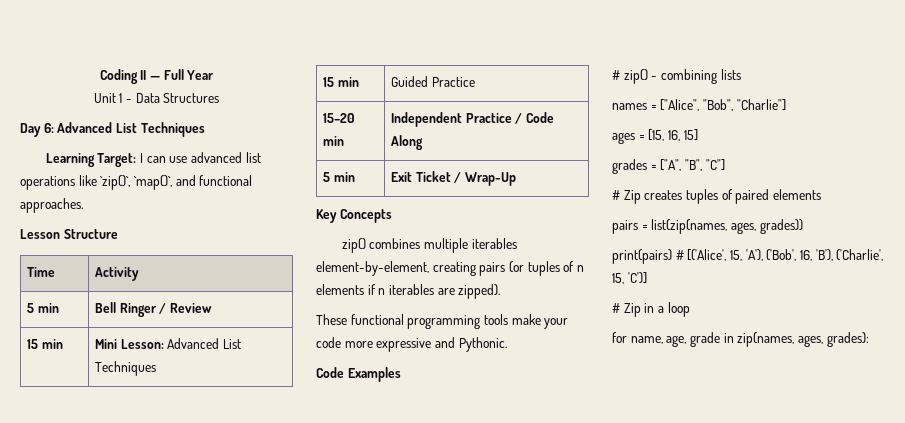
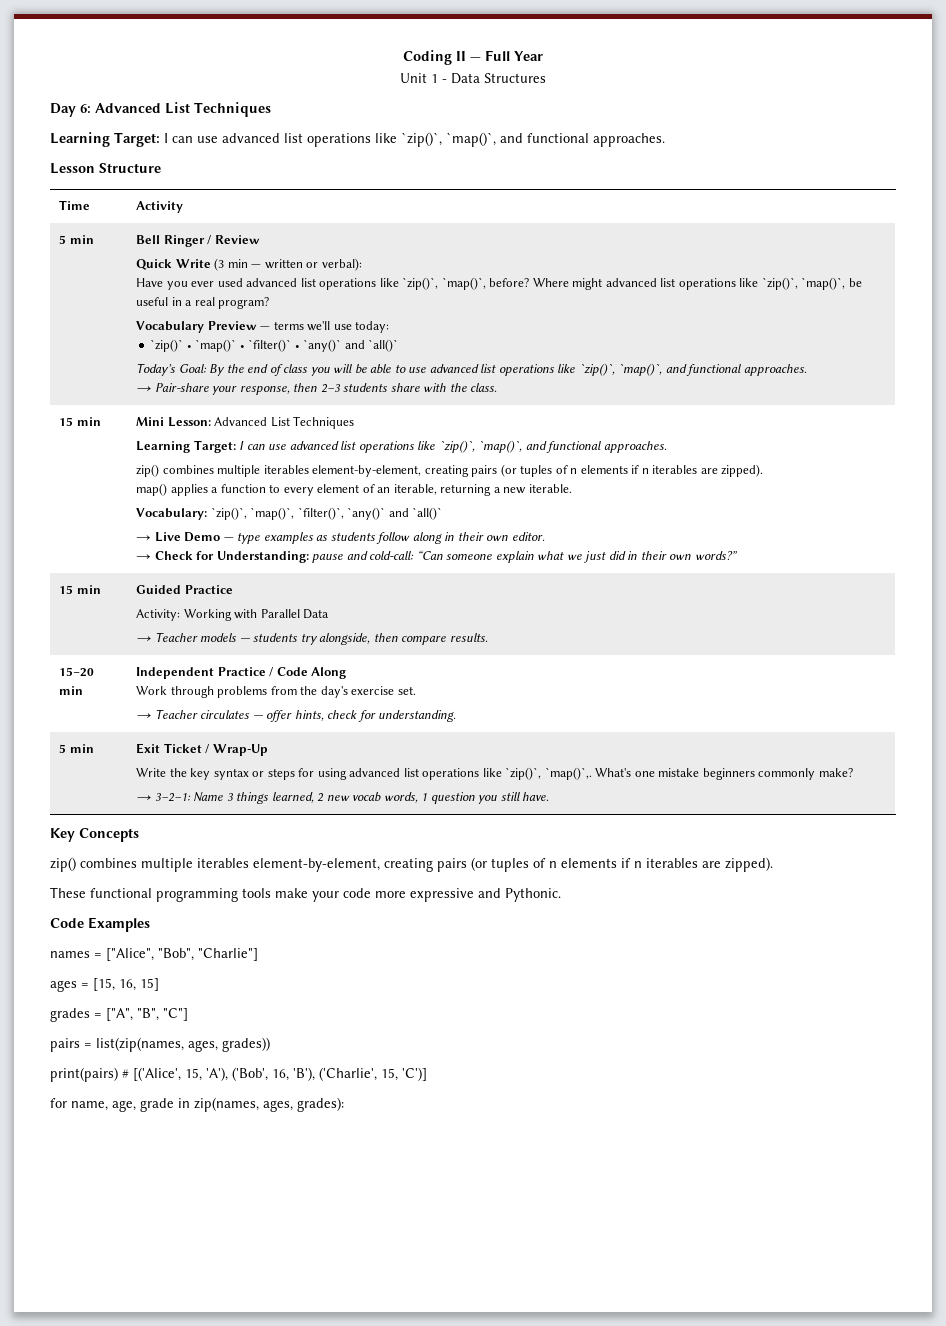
(213, 308) none -> [136,258,362,271] [136,277,862,290] [136,297,270,309] [136,321,390,333] [150,339,399,352] [136,363,807,376] [136,383,498,395] // Quick Write (3 min — written or verbal): // Have you ever used advanced list operations like `zip()`, `map()`, before? Where might advanced list operations like `zip()`, `map()`, be useful in a real program? // Vocabulary Preview — terms we'll use today: // `zip()` • `map()` • `filter()` • `any()` and `all()` // Today’s Goal: By the end of class you will be able to use advanced list operations like `zip()`, `map()`, and functional approaches. // → Pair-share your response, then 2–3 students share with the class.
[323,77,359,87] [391,76,475,87] // 15 min | Guided Practice -> [136,440,667,453] [136,464,764,477] [136,483,572,496] [136,507,443,520] [136,532,545,544] [136,550,738,563] [59,585,101,594] [136,585,233,594] [136,609,330,621] [136,632,488,645] // Learning Target: I can use advanced list operations like `zip()`, `map()`, and functional approaches. // zip() combines multiple iterables element-by-element, creating pairs (or tuples of n elements if n iterables are zipped). // map() applies a function to every element of an iterable, returning a new iterable. // Vocabulary: `zip()`, `map()`, `filter()`, `any()` and `all()` // → Live Demo — type examples as students follow along in their own editor. // → Check for Understanding: pause and cold-call: “Can someone explain what we just did in their own words?” // 15 min | Guided Practice // Activity: Working with Parallel Data // → Teacher models — students try alongside, then compare results.
(424, 142) none -> [136,686,416,698] [136,709,457,722] // Work through problems from the day's exercise set. // → Teacher circulates — offer hints, check for understanding.
(517, 179) none -> [136,767,853,780] [136,792,550,804] // Write the key syntax or steps for using advanced list operations like `zip()`, `map()`,. What's one mistake beginners commonly make? // → 3–2–1: Name 3 things learned, 2 new vocab words, 1 question you still have.
[612,69,741,84] // # zip() - combining lists -> (150, 924) none
[612,189,821,204] // # Zip creates tuples of paired elements -> (188, 1014) none
[612,302,690,317] // # Zip in a loop -> (427, 1074) none

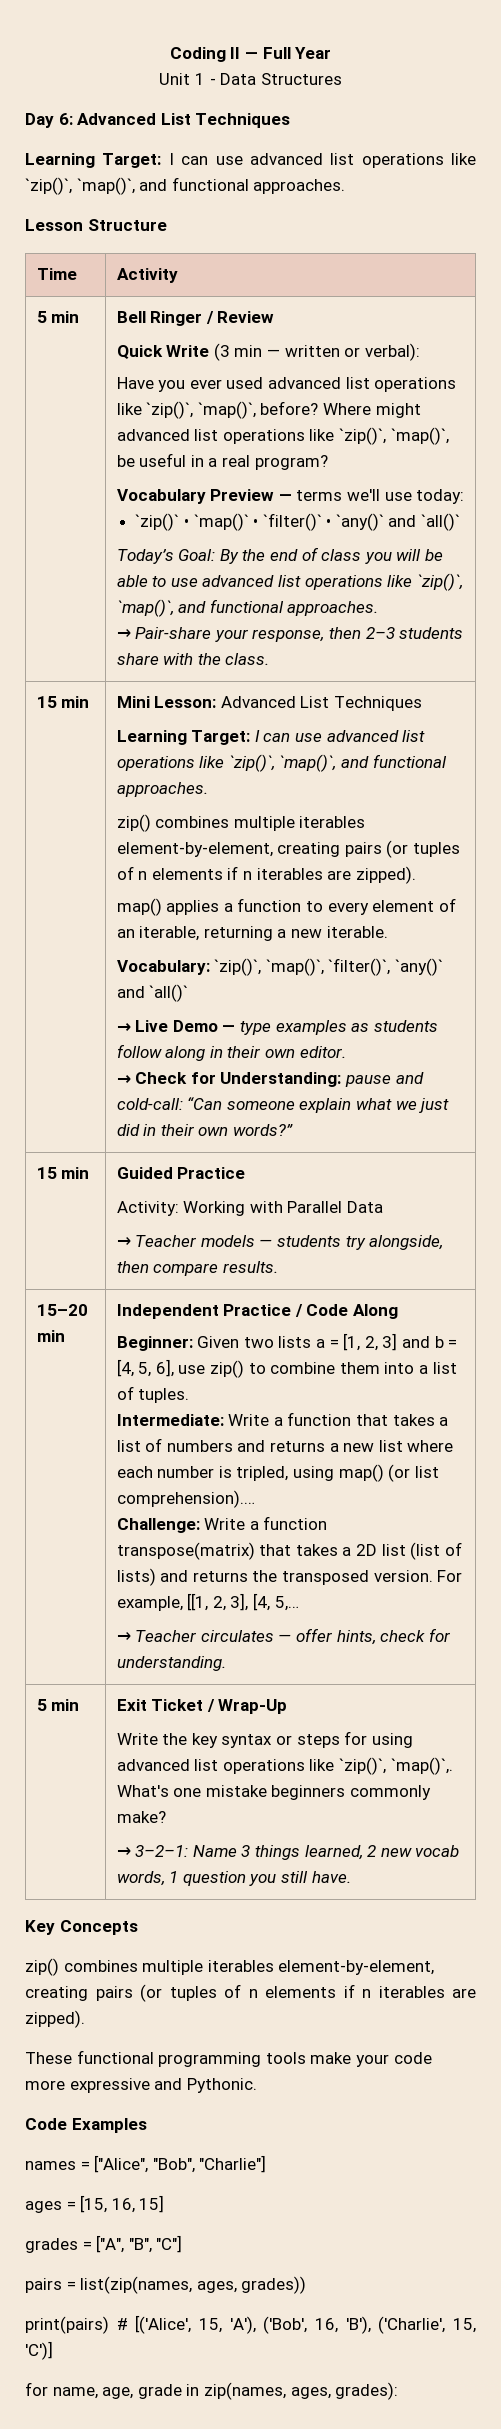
[136,686,416,698] Work through problems from the day's exercise set. -> [116,1333,458,1351] [116,1359,457,1378] [116,1386,190,1403] [116,1412,449,1426] [116,1438,454,1452] [116,1464,439,1482] [116,1490,255,1508] [116,1516,328,1533] [116,1542,462,1560] [116,1568,463,1586] [116,1593,299,1611] Beginner: Given two lists a = [1, 2, 3] and b = [4, 5, 6], use zip() to combine them into a list of tuples. // Intermediate: Write a function that takes a list of numbers and returns a new list where each number is tripled, using map() (or list comprehension).… // Challenge: Write a function transpose(matrix) that takes a 2D list (list of lists) and returns the transposed version. For example, [[1, 2, 3], [4, 5,…

